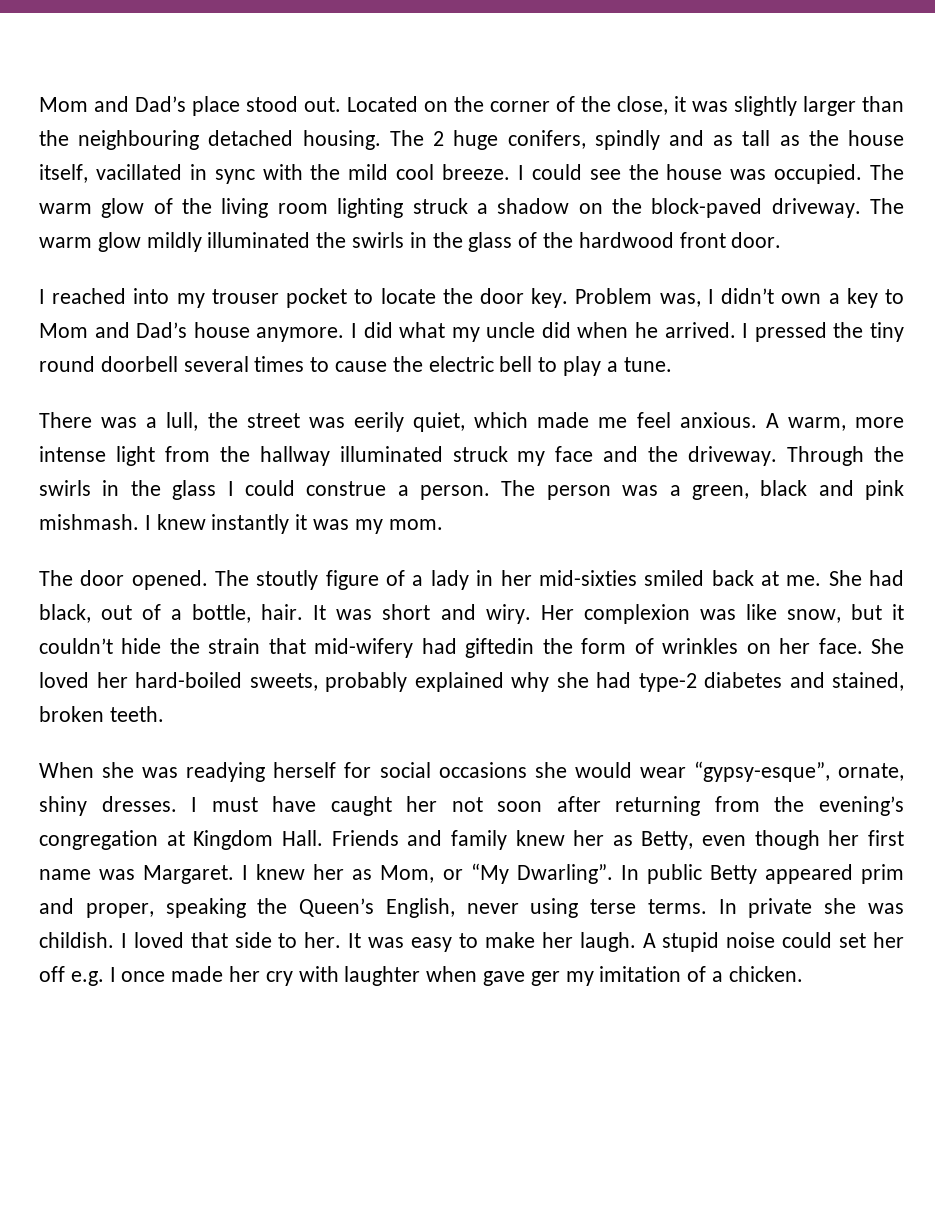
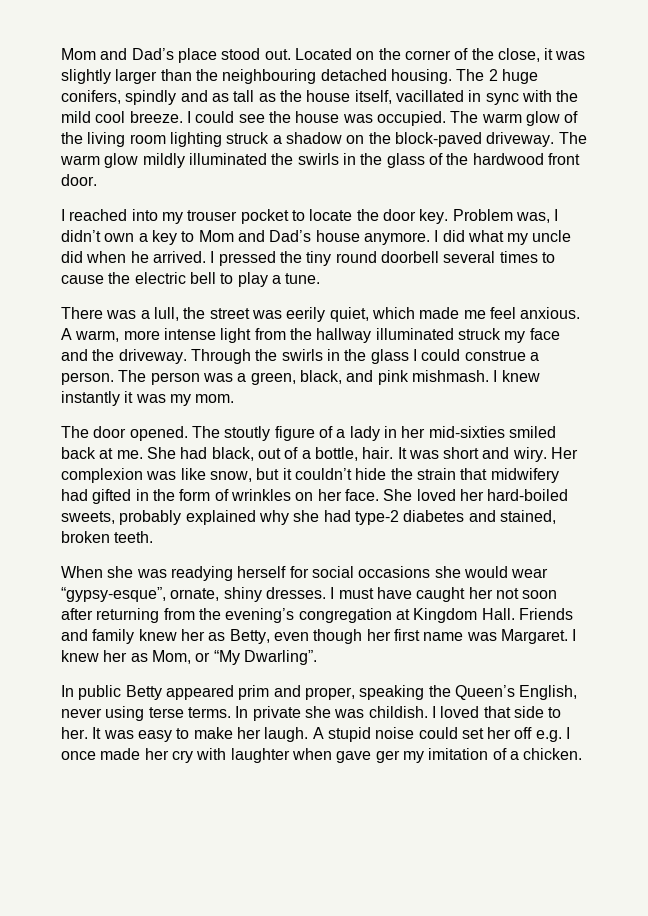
[760,480,808,496] black -> [299,370,342,384] black,
[314,638,535,658] mid-wifery had giftedin -> [490,468,559,483] [61,489,149,504] midwifery had gifted in
(613, 874) none -> (317, 657) //

